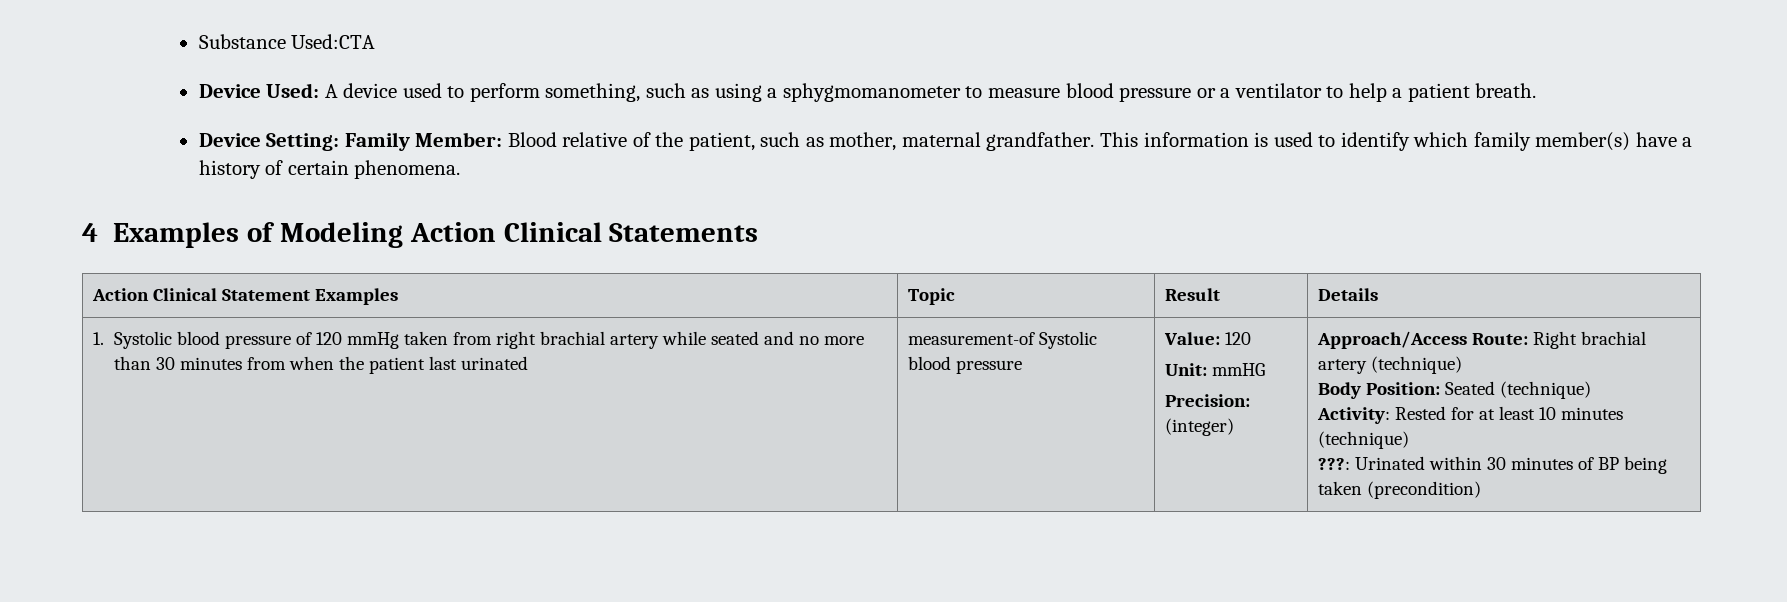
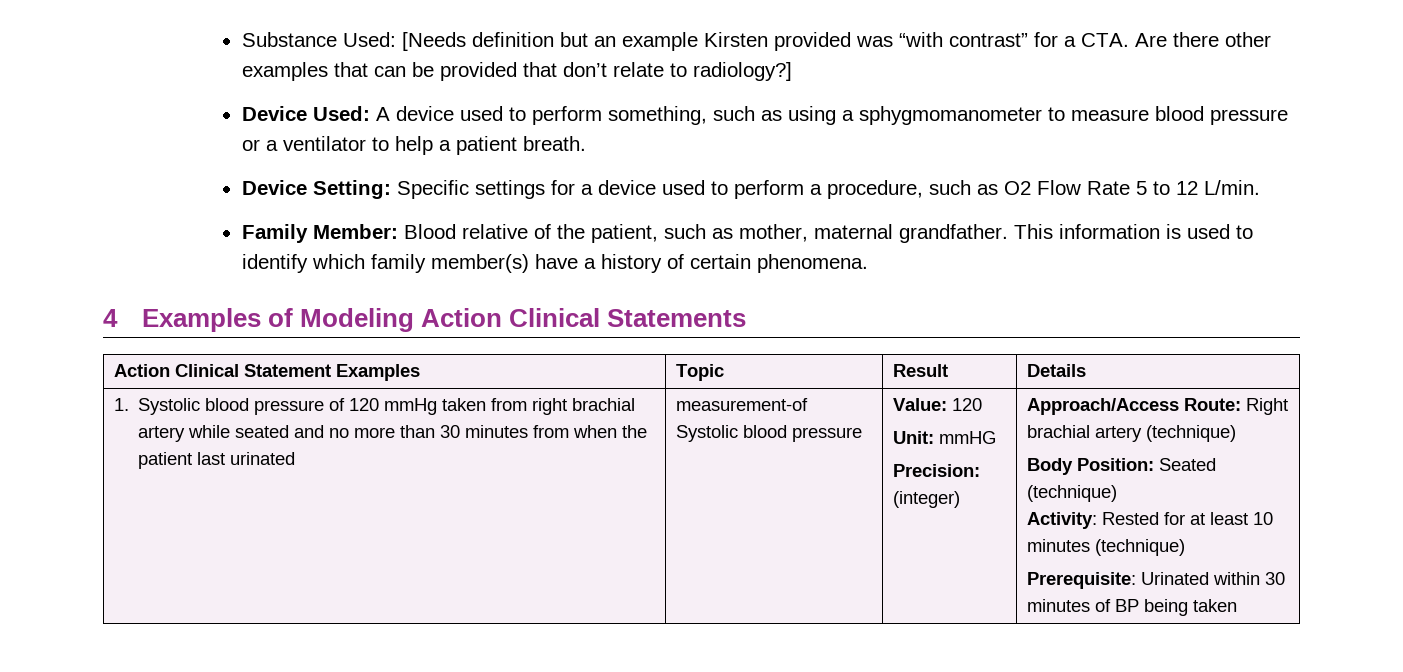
[291,34,376,49] Used:CTA -> [342,32,1271,51] [241,62,792,81] Used: [Needs definition but an example Kirsten provided was “with contrast” for a CTA. Are there other examples that can be provided that don’t relate to radiology?]
(340, 142) none -> [396,180,1260,199] Specific settings for a device used to perform a procedure, such as O2 Flow Rate 5 to 12 L/min. //
[1318,458,1351,470] ???: -> [1027,572,1137,589] Prerequisite:
[1367,481,1482,499] (precondition) -> (1238, 605) none

